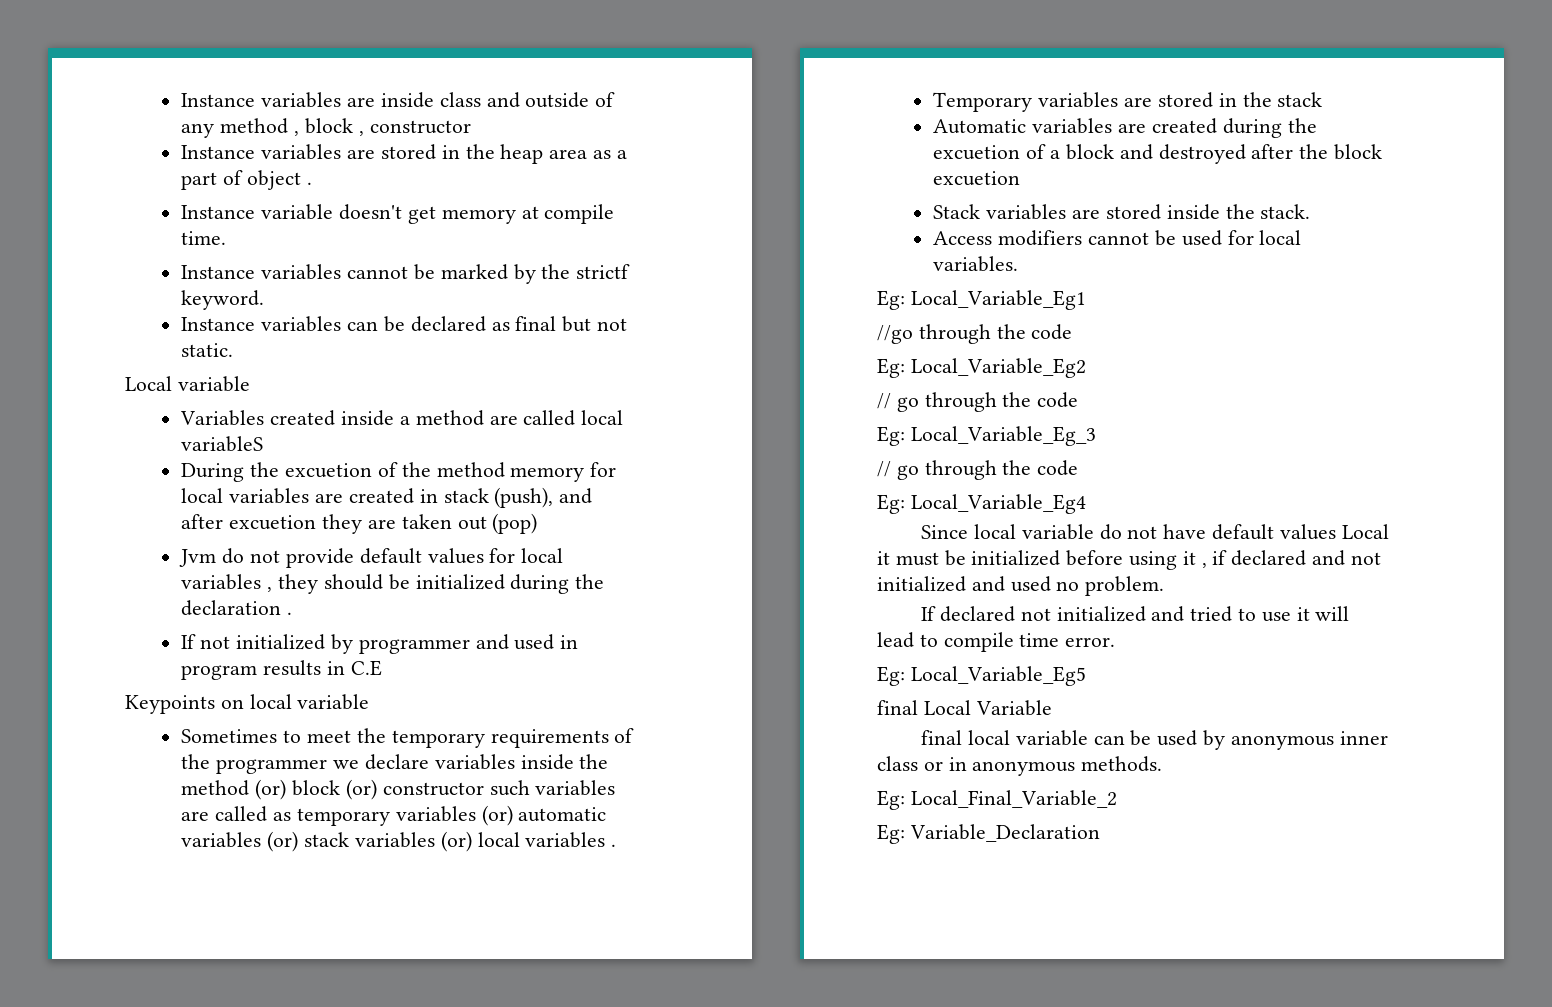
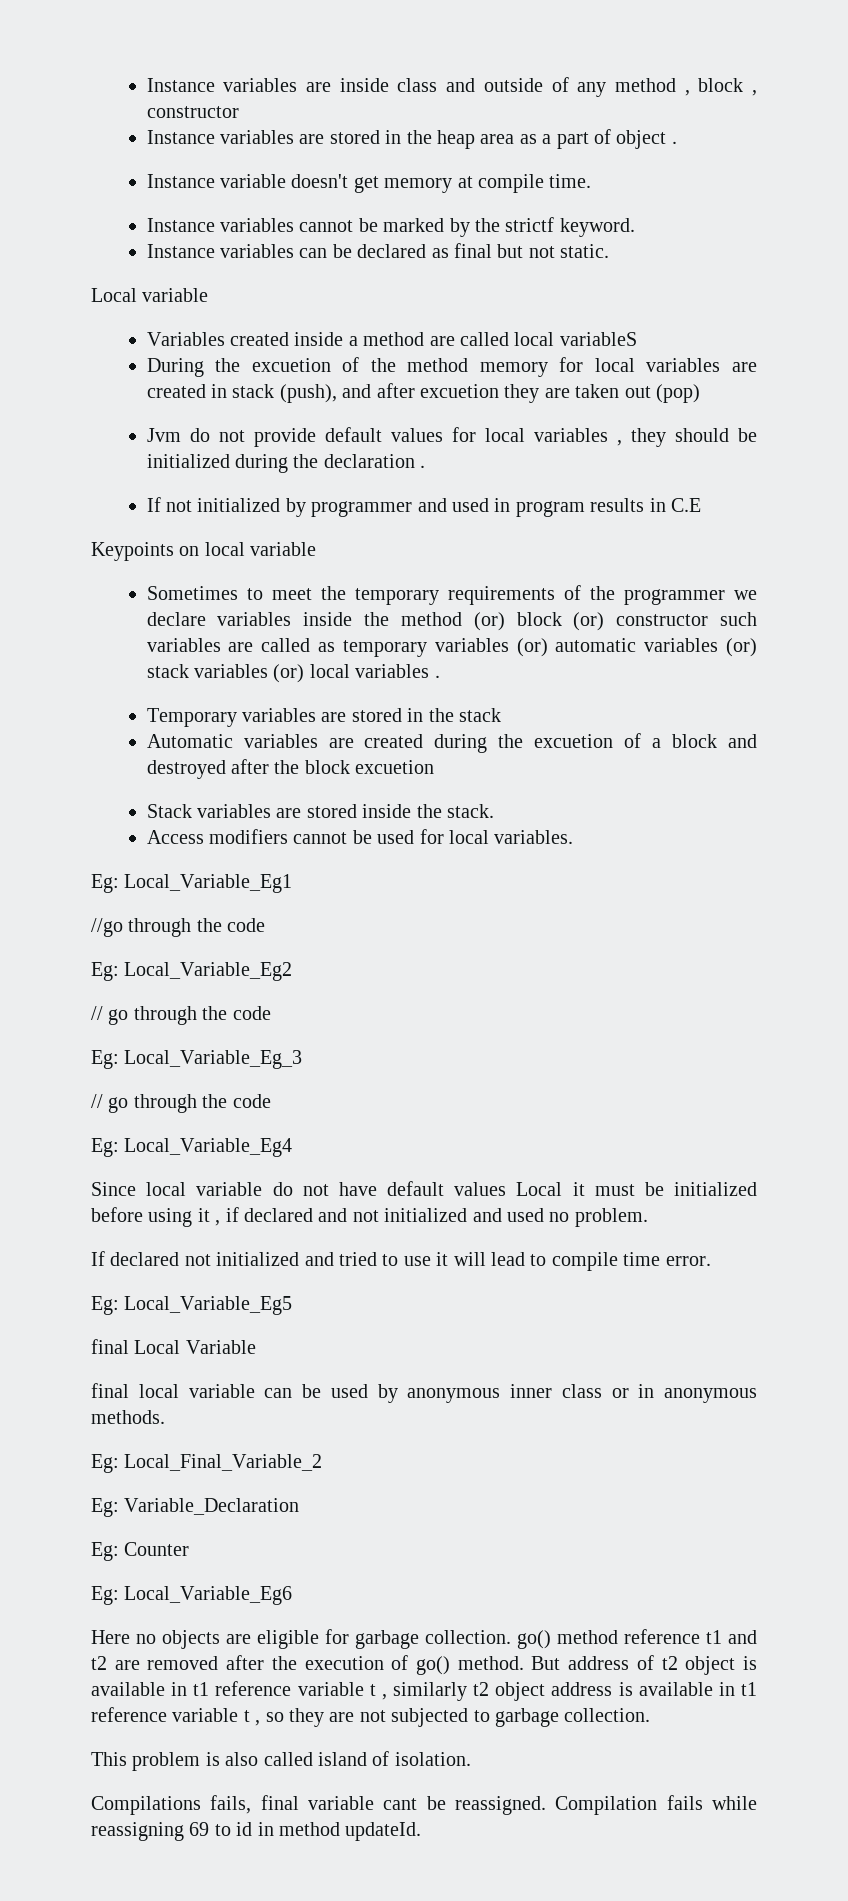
(1100, 833) none -> [91,1542,190,1561] [91,1586,293,1605] [91,1629,757,1649] [91,1655,757,1675] [91,1681,757,1701] [91,1707,651,1727] [91,1751,471,1771] [91,1795,757,1815] [91,1822,422,1841] // Eg: Counter // Eg: Local_Variable_Eg6 // Here no objects are eligible for garbage collection. go() method reference t1 and t2 are removed after the execution of go() method. But address of t2 object is available in t1 reference variable t , similarly t2 object address is available in t1 reference variable t , so they are not subjected to garbage collection. // This problem is also called island of isolation. // Compilations fails, final variable cant be reassigned. Compilation fails while reassigning 69 to id in method updateId.

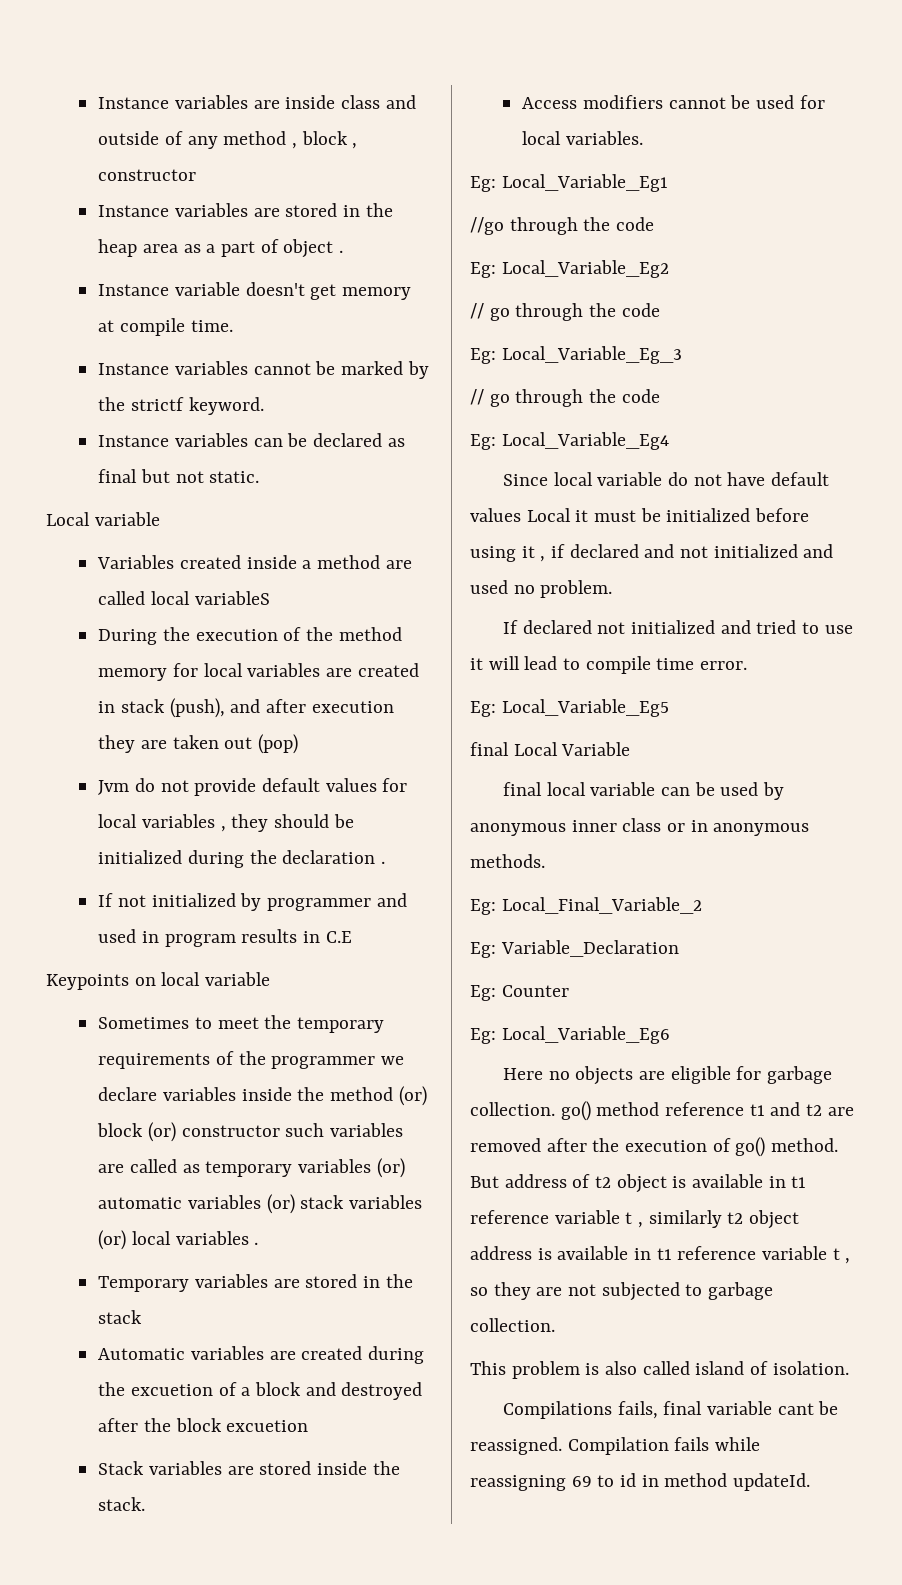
[251,358,331,372] excuetion -> [195,629,278,641] execution
[420,384,500,398] excuetion -> [311,701,394,713] execution

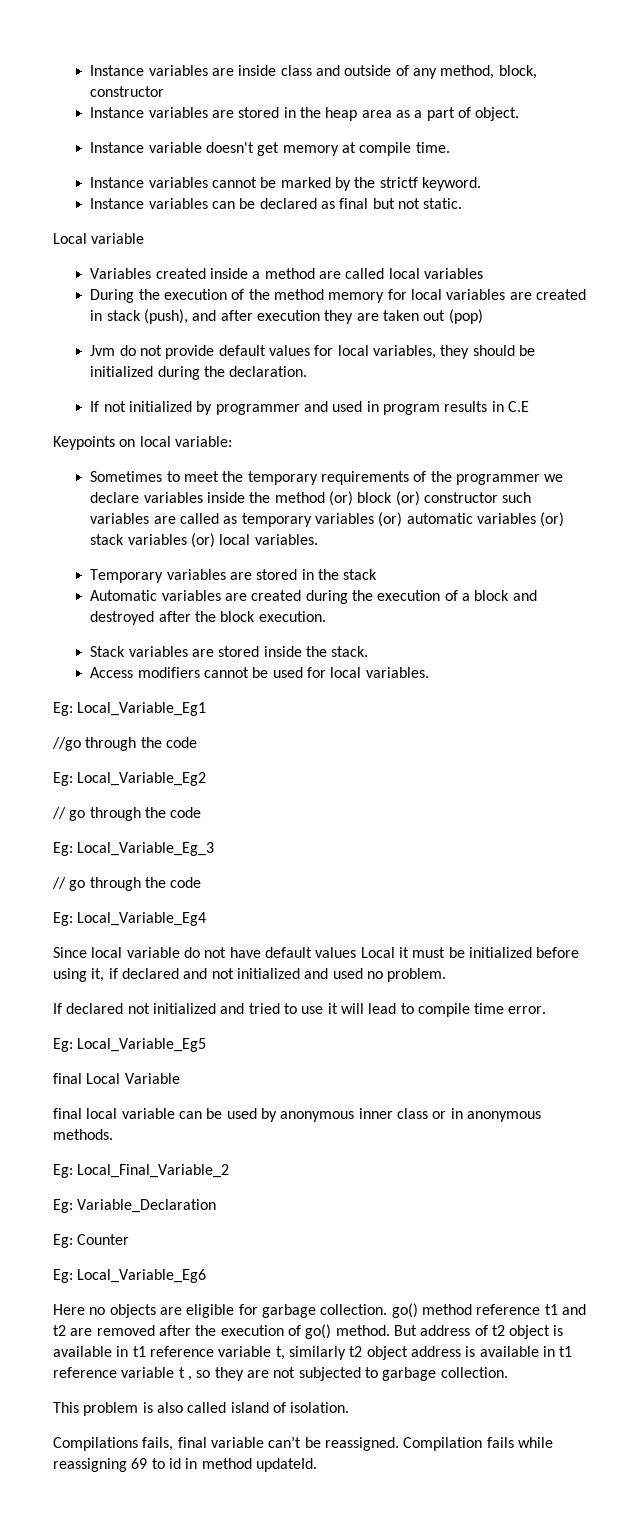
[223,131,358,149] method , block , -> [440,65,537,79] method, block,
[283,239,343,258] object . -> [475,107,520,121] object.
[194,591,270,605] variableS -> [423,268,483,279] variables
[141,814,226,832] variables , -> [372,345,436,359] variables,
[282,850,385,864] declaration . -> [229,366,308,377] declaration.
[205,972,271,986] variable -> [174,436,232,447] variable:
[175,1231,259,1245] variables . -> [254,534,318,545] variables.
[130,1384,213,1396] excuetion -> [377,590,441,601] execution
[226,1420,309,1432] excuetion -> [258,611,326,622] execution.
[521,546,546,562] it , -> [91,968,105,982] it,
[625,1212,644,1228] t , -> [275,1346,285,1360] t,
[777,1403,814,1415] cant -> [268,1436,302,1448] can’t

